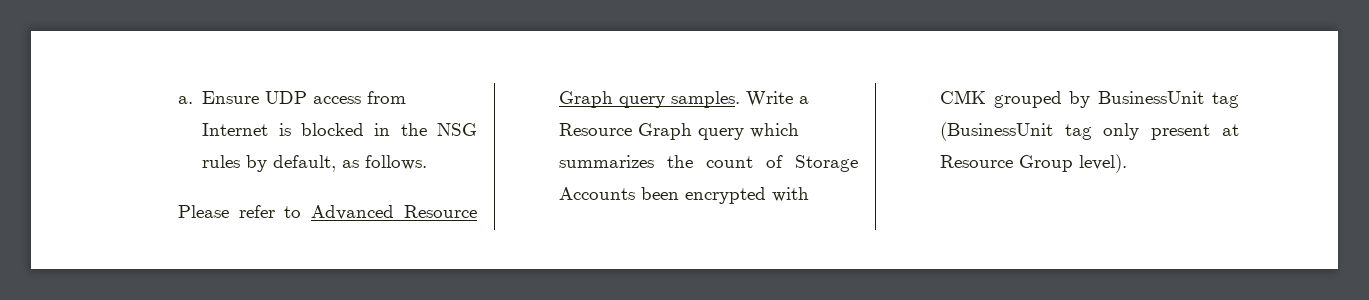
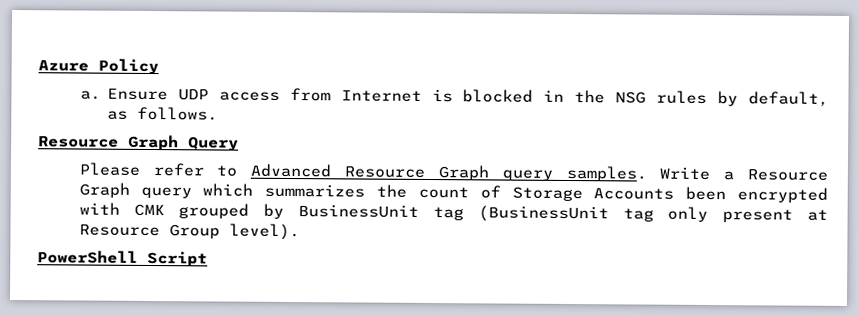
(177, 100) none -> [38,58,159,75] Azure Policy //
(428, 162) none -> [38,134,239,151] // Resource Graph Query
(1127, 163) none -> [37,250,208,267] // PowerShell Script

